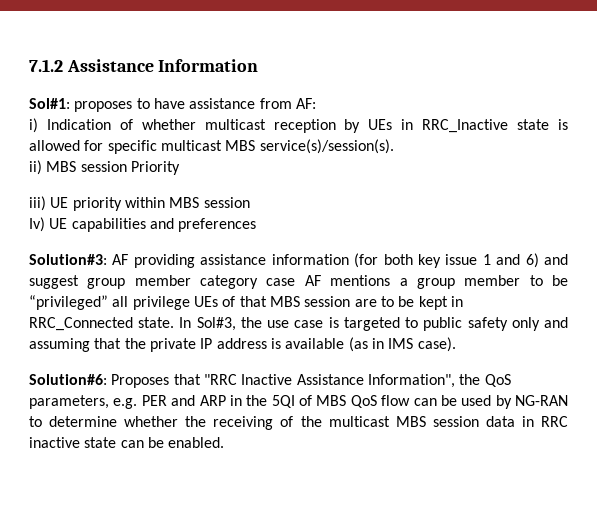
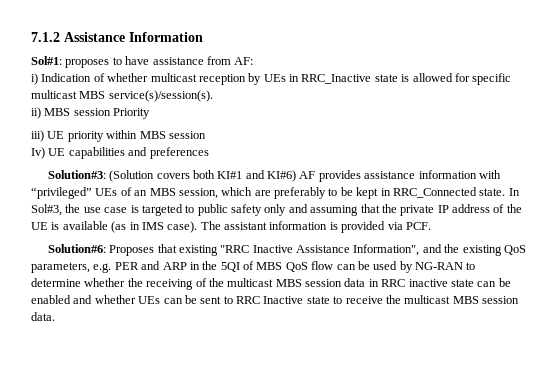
[112,253,569,268] [29,275,569,289] [29,295,377,310] AF providing assistance information (for both key issue 1 and 6) and suggest group member category case AF mentions a group member to be “privileged” all privilege UEs of that MBS session are -> [109,170,501,182] [31,187,326,199] (Solution covers both KI#1 and KI#6) AF provides assistance information with “privileged” UEs of an MBS session, which are preferably
(267, 343) none -> [493,204,522,213] [31,222,48,230] of the UE
(456, 344) none -> [200,221,431,233] The assistant information is provided via PCF.
(201, 379) none -> [178,245,218,256] existing
[459,374,481,385] the -> [422,244,502,256] and the existing
[168,437,225,448] enabled. -> [31,295,519,304] [31,312,55,321] enabled and whether UEs can be sent to RRC Inactive state to receive the multicast MBS session data.

